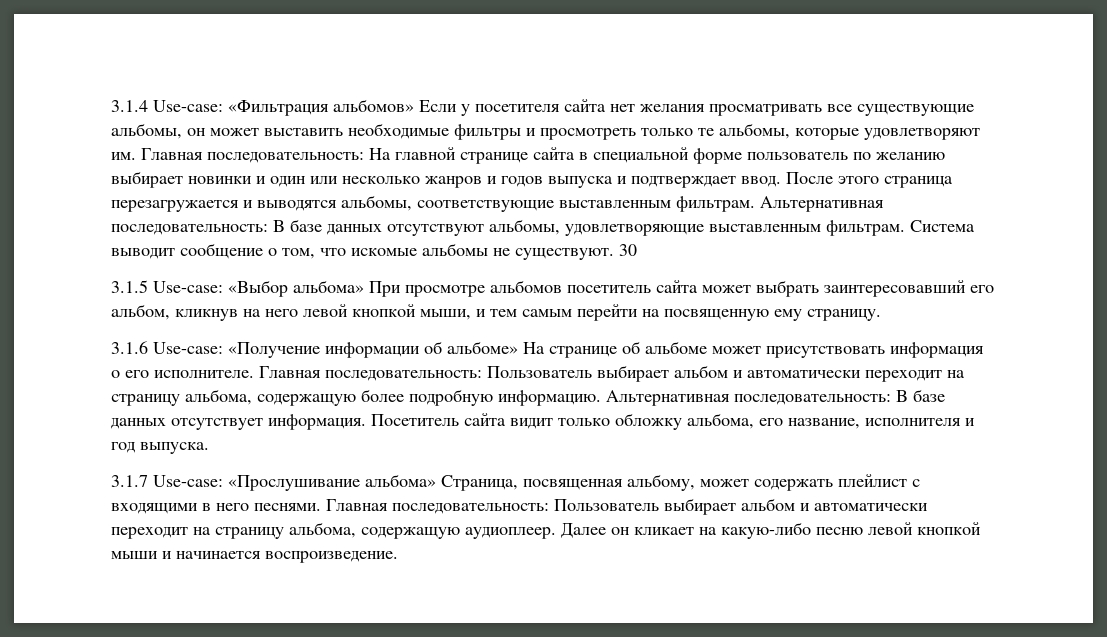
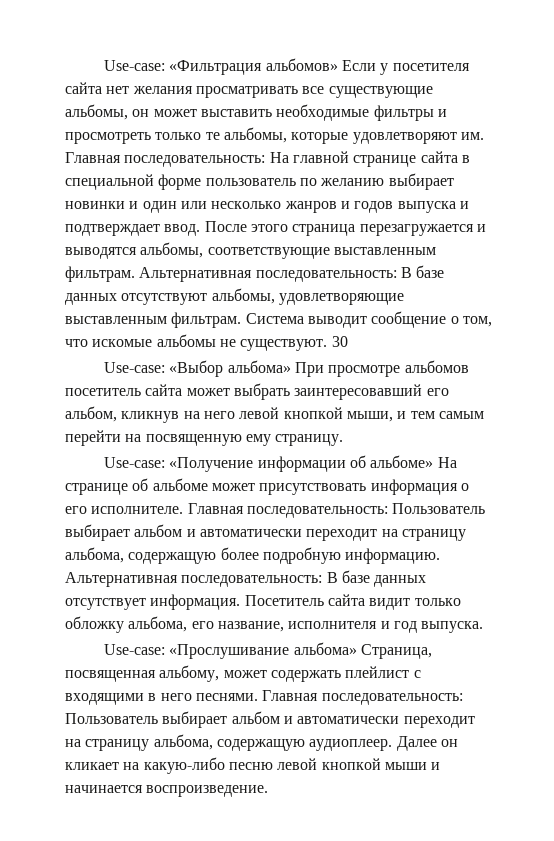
[111,100,148,112] 3.1.4 -> (103, 65) none
[111,280,148,293] 3.1.5 -> (348, 341) none
[111,341,148,354] 3.1.6 -> (344, 440) none
[111,475,148,487] 3.1.7 -> (484, 627) none

